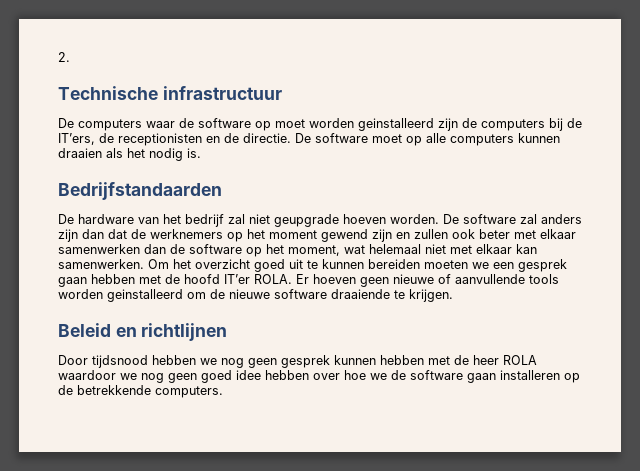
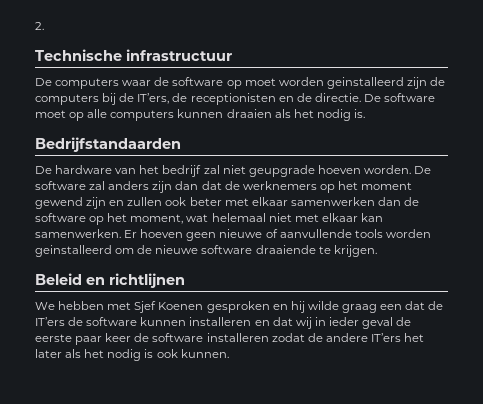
[148,259,567,272] [58,274,292,287] Om het overzicht goed uit te kunnen bereiden moeten we een gesprek gaan hebben met de hoofd IT’er ROLA. -> (121, 233) none
[58,355,537,368] [58,370,580,383] [58,385,223,398] Door tijdsnood hebben we nog geen gesprek kunnen hebben met de heer ROLA waardoor we nog geen goed idee hebben over hoe we de software gaan installeren op de betrekkende computers. -> [35,301,444,313] [35,317,412,329] [35,333,425,345] [35,349,229,361] We hebben met Sjef Koenen gesproken en hij wilde graag een dat de IT’ers de software kunnen installeren en dat wij in ieder geval de eerste paar keer de software installeren zodat de andere IT’ers het later als het nodig is ook kunnen.

